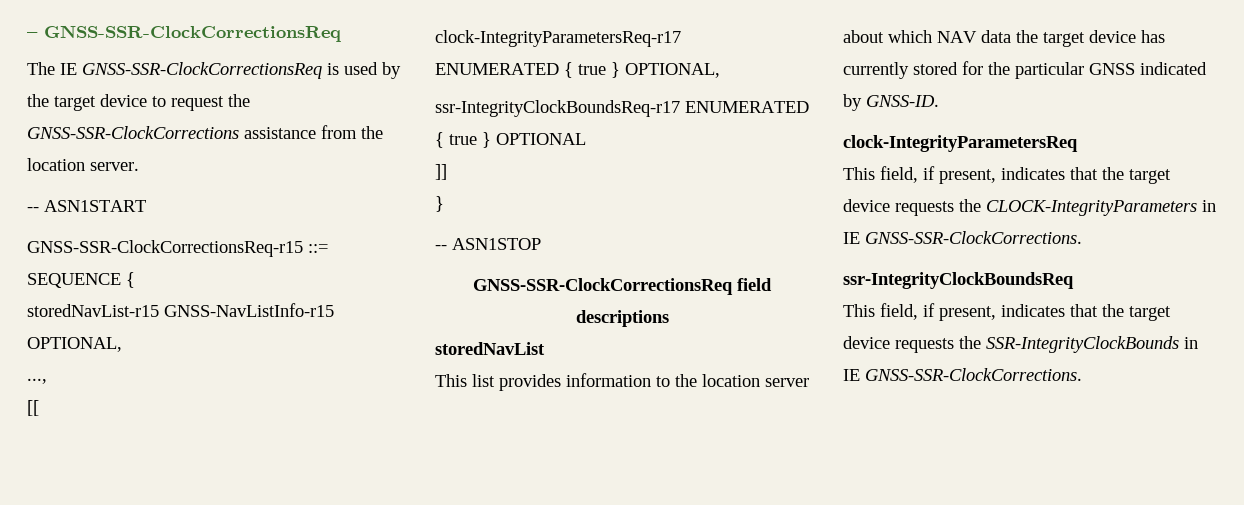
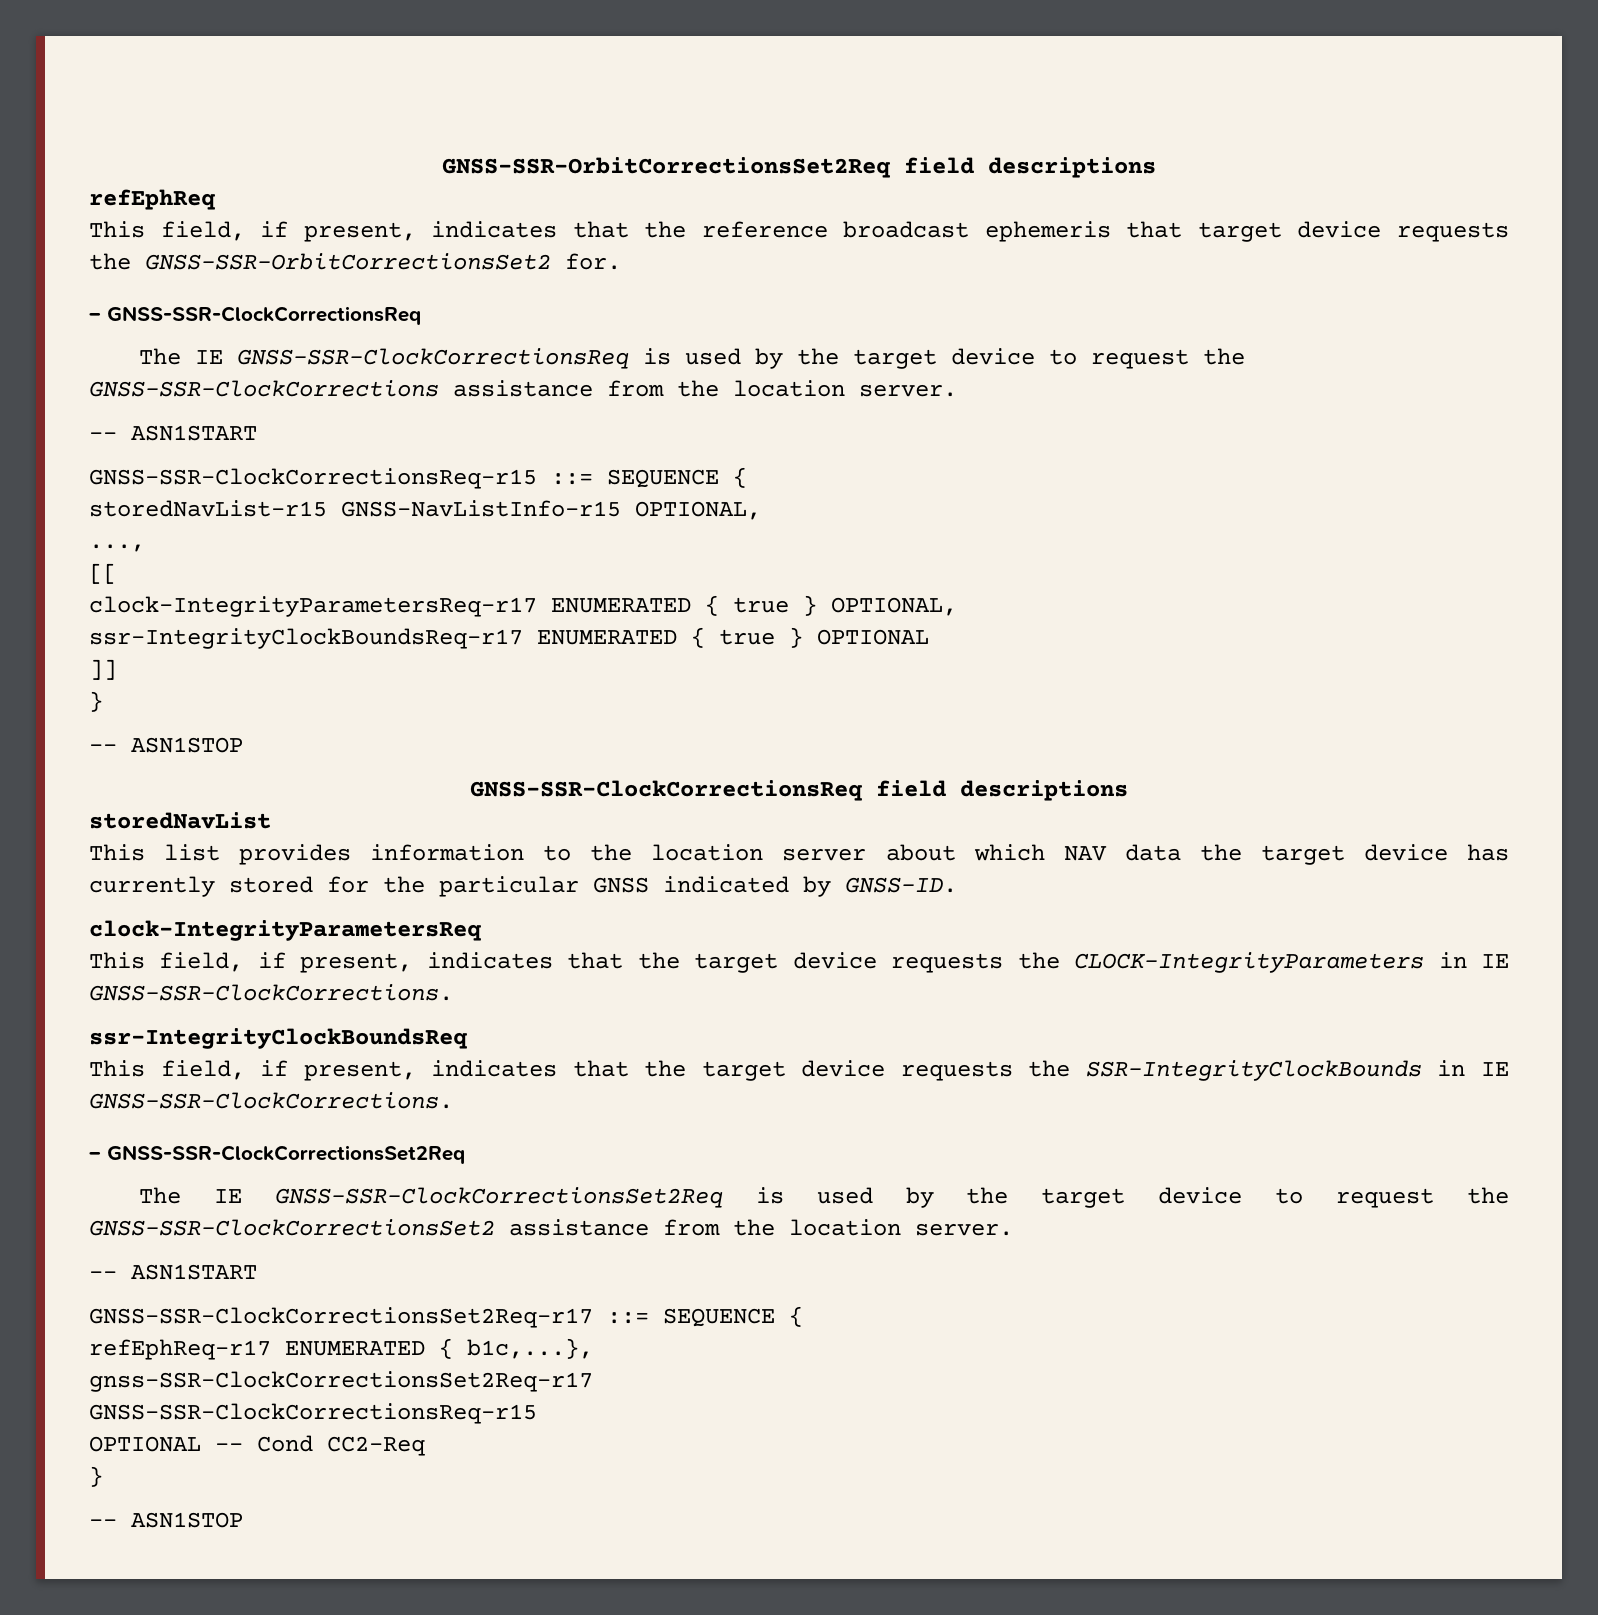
(27, 35) none -> [442,157,1156,178] [89,189,215,210] [89,221,1509,242] [89,253,621,270] GNSS-SSR-OrbitCorrectionsSet2Req field descriptions // refEphReq // This field, if present, indicates that the reference broadcast ephemeris that target device requests the GNSS-SSR-OrbitCorrectionsSet2 for. //
(1082, 374) none -> [89,1145,465,1164] [139,1187,1510,1208] [89,1219,1013,1236] [89,1264,257,1280] [89,1306,803,1328] [89,1338,593,1360] [89,1371,593,1392] [89,1403,537,1424] [89,1435,425,1456] [89,1466,103,1487] [89,1512,243,1528] // – GNSS-SSR-ClockCorrectionsSet2Req // The IE GNSS-SSR-ClockCorrectionsSet2Req is used by the target device to request the GNSS-SSR-ClockCorrectionsSet2 assistance from the location server. // -- ASN1START // GNSS-SSR-ClockCorrectionsSet2Req-r17 ::= SEQUENCE { // refEphReq-r17 ENUMERATED { b1c,...}, // gnss-SSR-ClockCorrectionsSet2Req-r17 // GNSS-SSR-ClockCorrectionsReq-r15 // OPTIONAL -- Cond CC2-Req // } // -- ASN1STOP

